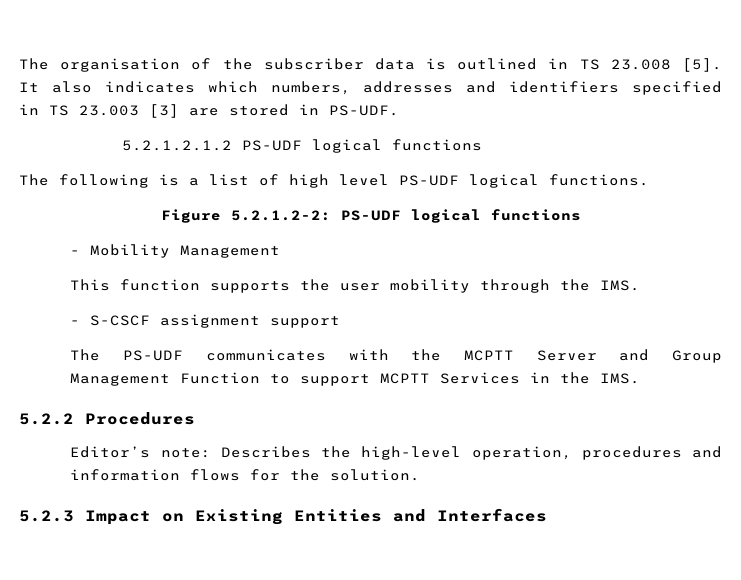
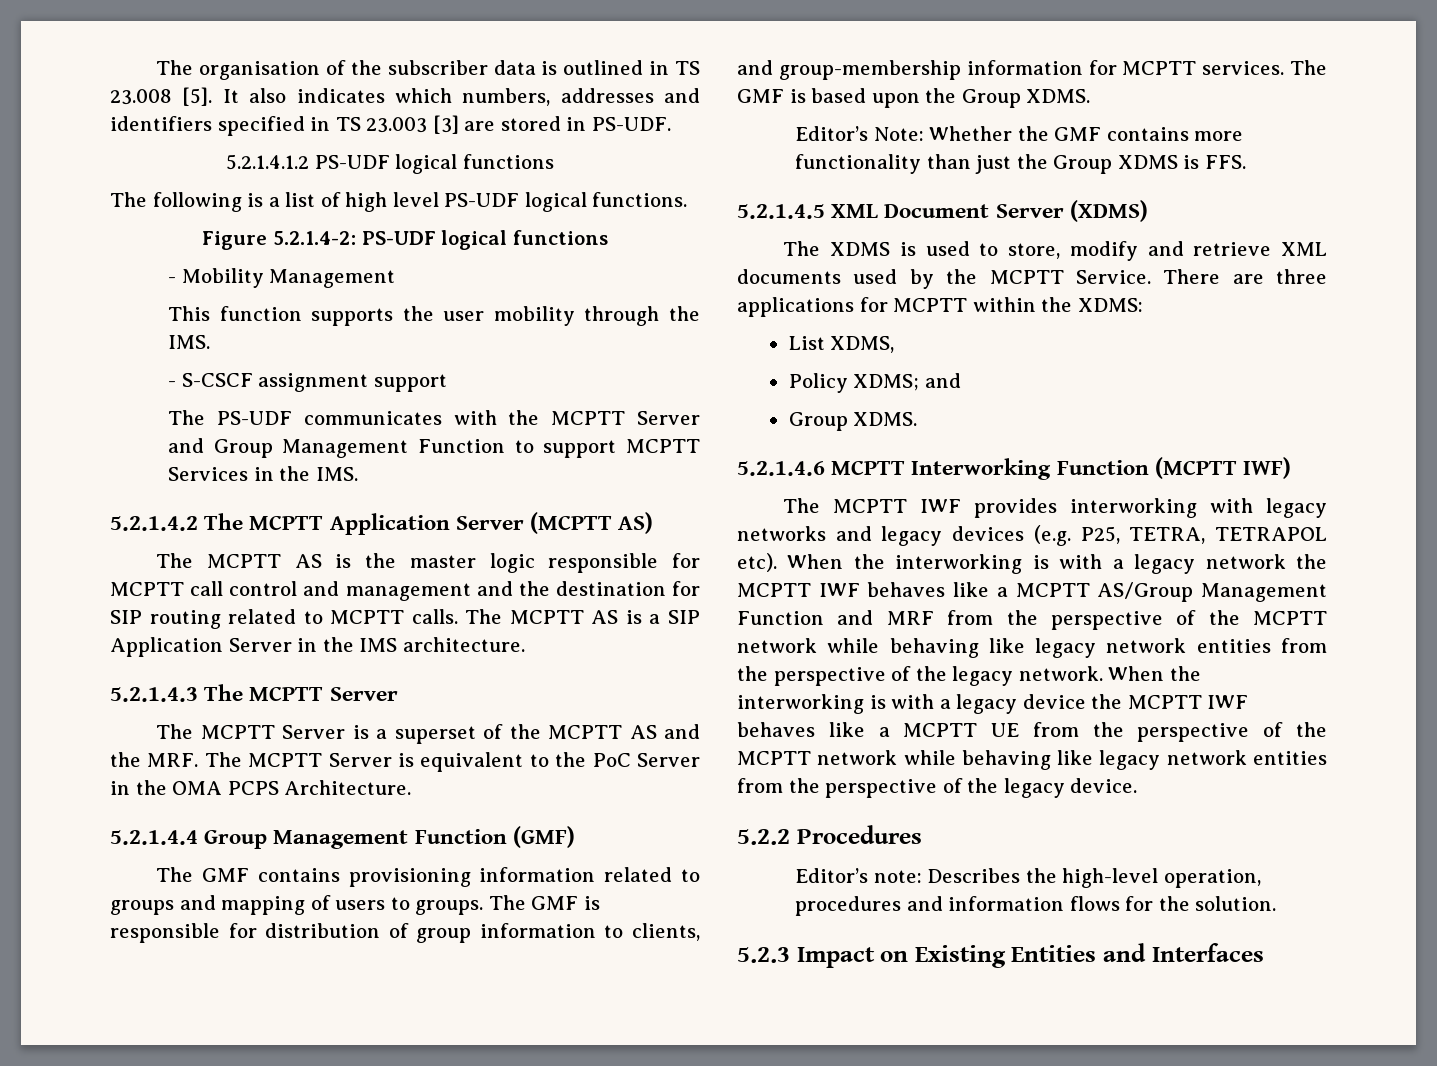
[121,140,232,151] 5.2.1.2.1.2 -> [226,154,310,170] 5.2.1.4.1.2
[230,210,331,221] 5.2.1.2-2: -> [272,231,356,245] 5.2.1.4-2:
(641, 378) none -> [110,512,654,535] [156,553,700,573] [110,581,700,601] [110,609,700,629] [110,637,525,657] [110,684,398,702] [156,724,700,744] [110,752,700,772] [110,780,412,795] [110,826,575,849] [156,867,700,887] [110,895,600,915] [110,923,700,943] [737,60,1327,80] [737,88,1091,108] [795,126,1244,141] [795,154,1246,174] [737,200,1148,222] [783,241,1327,261] [737,269,1327,289] [737,297,1143,317] [788,336,895,353] [788,373,961,393] [788,412,918,431] [737,457,1292,480] [783,498,1327,518] [737,525,1327,546] [737,553,1327,574] [737,582,1327,602] [737,610,1327,630] [737,638,1327,658] [737,666,1201,686] [737,694,1249,714] [737,722,1327,742] [737,750,1327,770] [737,778,1138,798] // 5.2.1.4.2 The MCPTT Application Server (MCPTT AS) // The MCPTT AS is the master logic responsible for MCPTT call control and management and the destination for SIP routing related to MCPTT calls. The MCPTT AS is a SIP Application Server in the IMS architecture. // 5.2.1.4.3 The MCPTT Server // The MCPTT Server is a superset of the MCPTT AS and the MRF. The MCPTT Server is equivalent to the PoC Server in the OMA PCPS Architecture. // 5.2.1.4.4 Group Management Function (GMF) // The GMF contains provisioning information related to groups and mapping of users to groups. The GMF is responsible for distribution of group information to clients, and group-membership information for MCPTT services. The GMF is based upon the Group XDMS. // Editor’s Note: Whether the GMF contains more functionality than just the Group XDMS is FFS. // 5.2.1.4.5 XML Document Server (XDMS) // The XDMS is used to store, modify and retrieve XML documents used by the MCPTT Service. There are three applications for MCPTT within the XDMS: // List XDMS, // Policy XDMS; and // Group XDMS. // 5.2.1.4.6 MCPTT Interworking Function (MCPTT IWF) // The MCPTT IWF provides interworking with legacy networks and legacy devices (e.g. P25, TETRA, TETRAPOL etc). When the interworking is with a legacy network the MCPTT IWF behaves like a MCPTT AS/Group Management Function and MRF from the perspective of the MCPTT network while behaving like legacy network entities from the perspective of the legacy network. When the interworking is with a legacy device the MCPTT IWF behaves like a MCPTT UE from the perspective of the MCPTT network while behaving like legacy network entities from the perspective of the legacy device.

